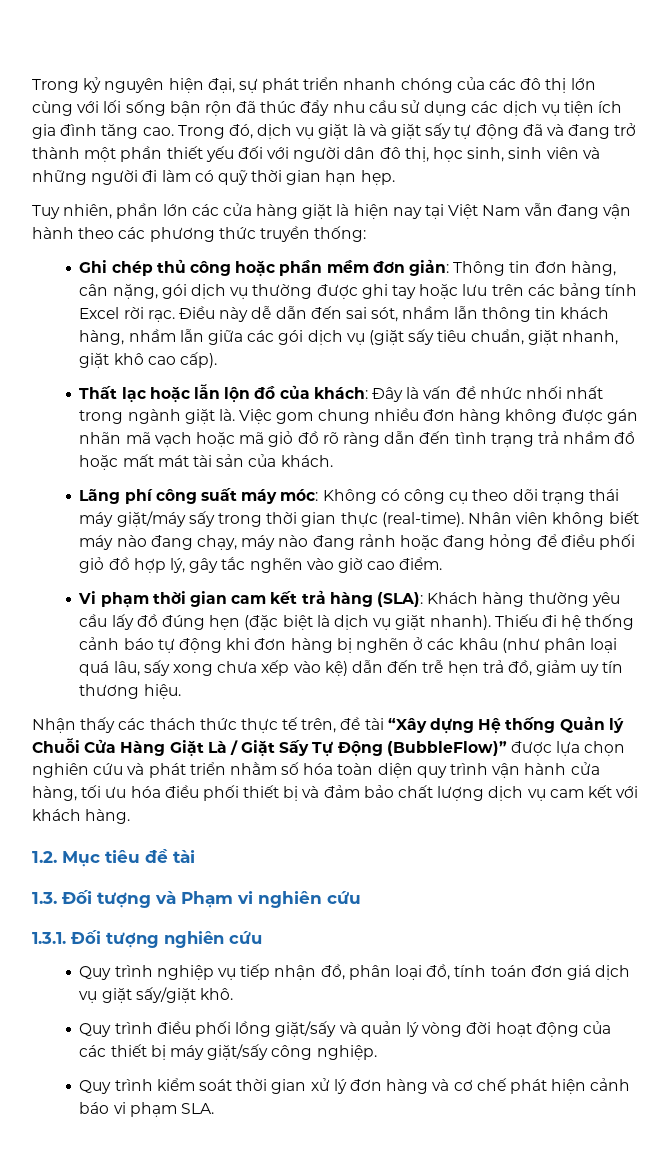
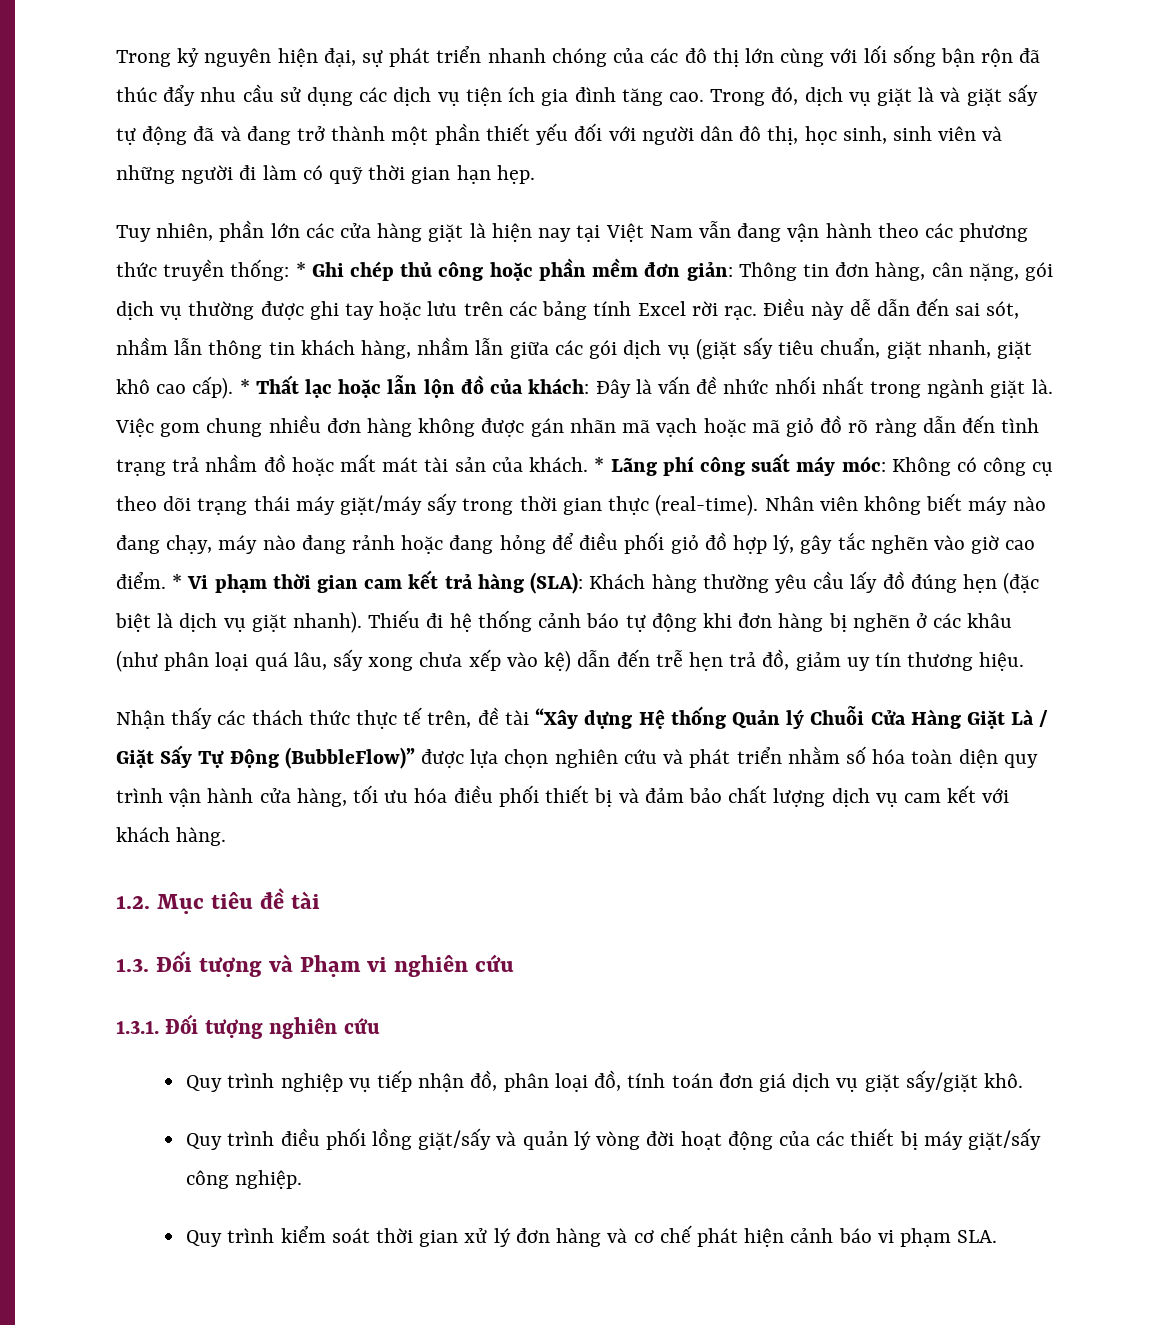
(367, 234) // -> [295,262,306,277] *
(218, 360) // -> [239,379,250,394] *
(333, 461) // -> [594,457,605,472] *
(443, 563) // -> [172,574,183,589] *

